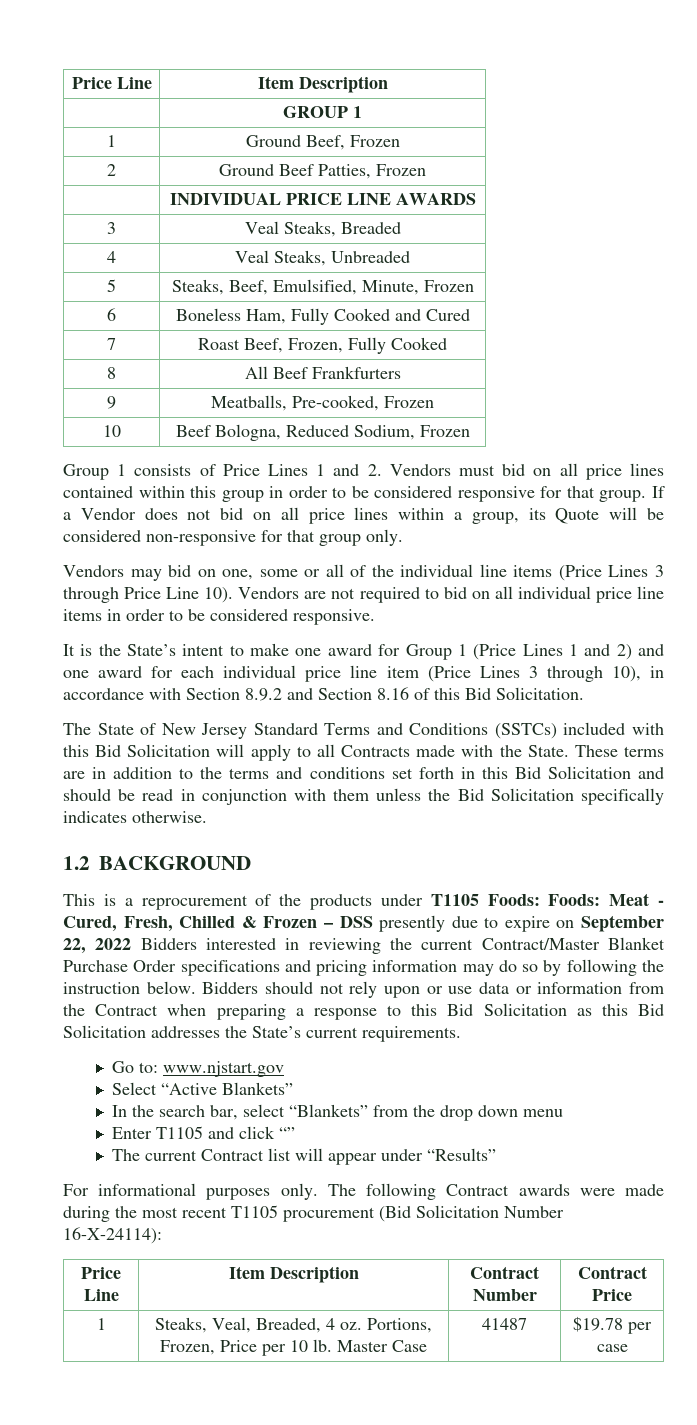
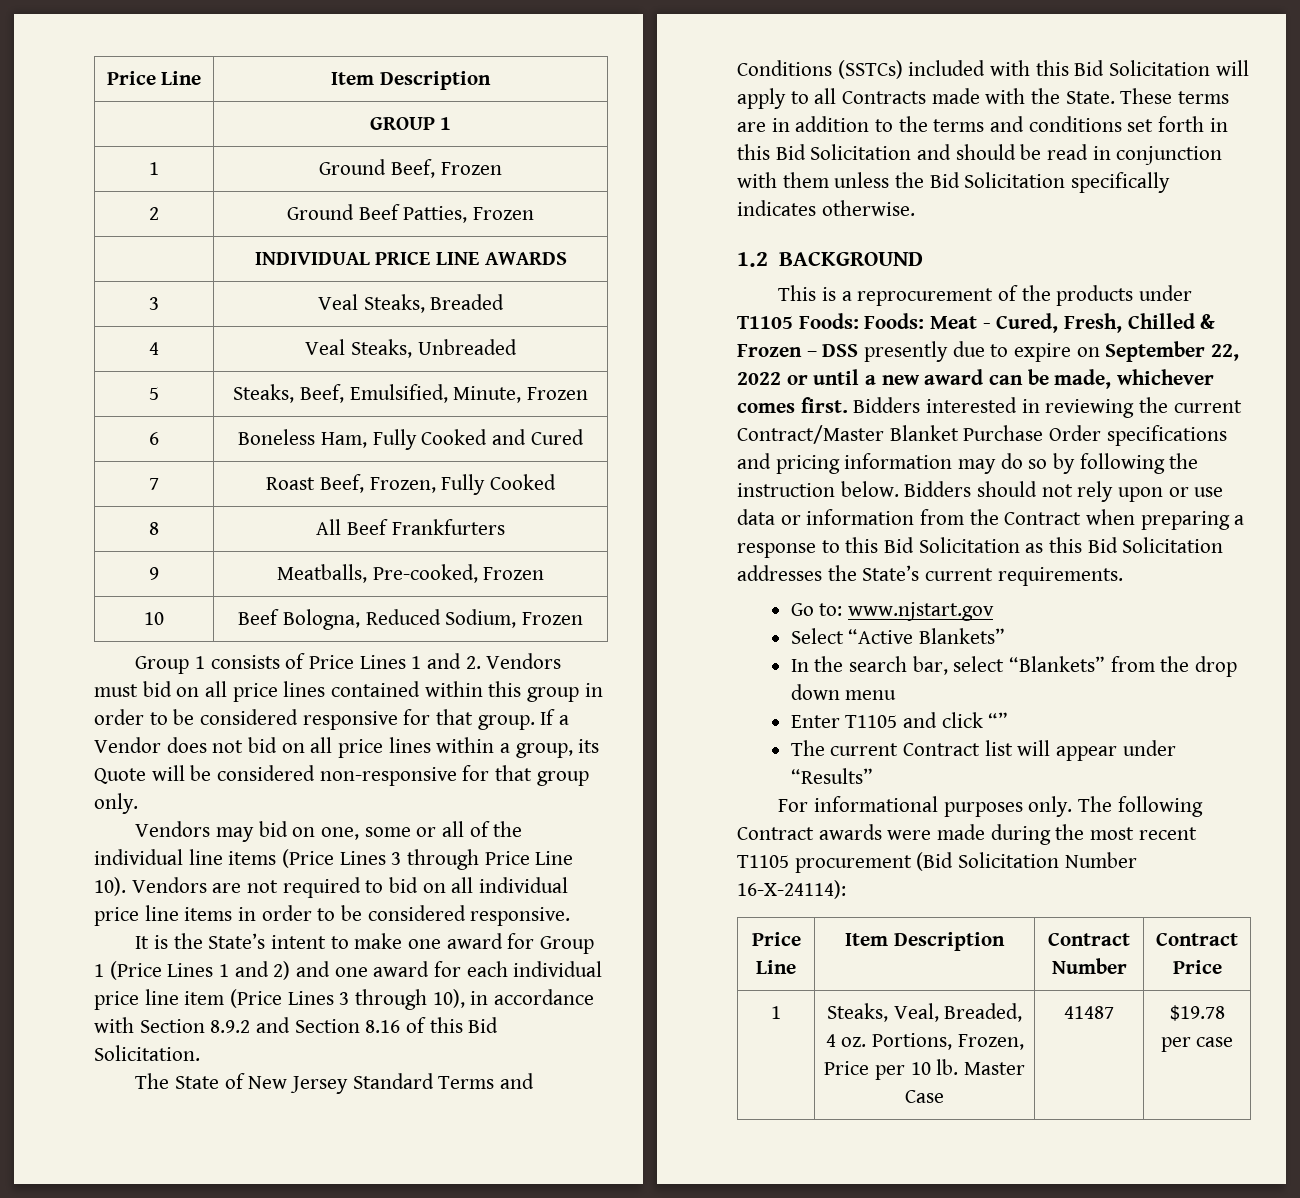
(132, 944) none -> [786,369,1215,389] [737,397,848,413] or until a new award can be made, whichever comes first.

